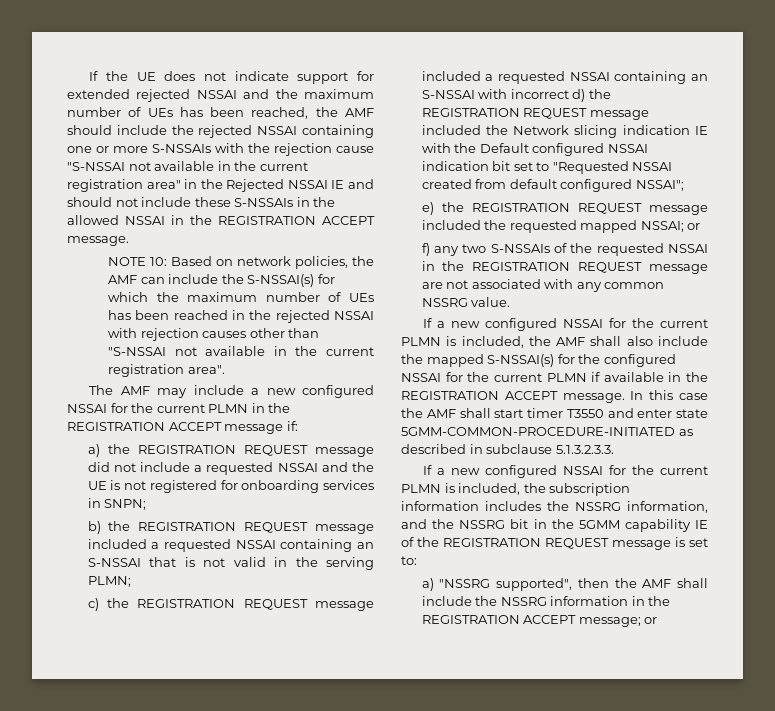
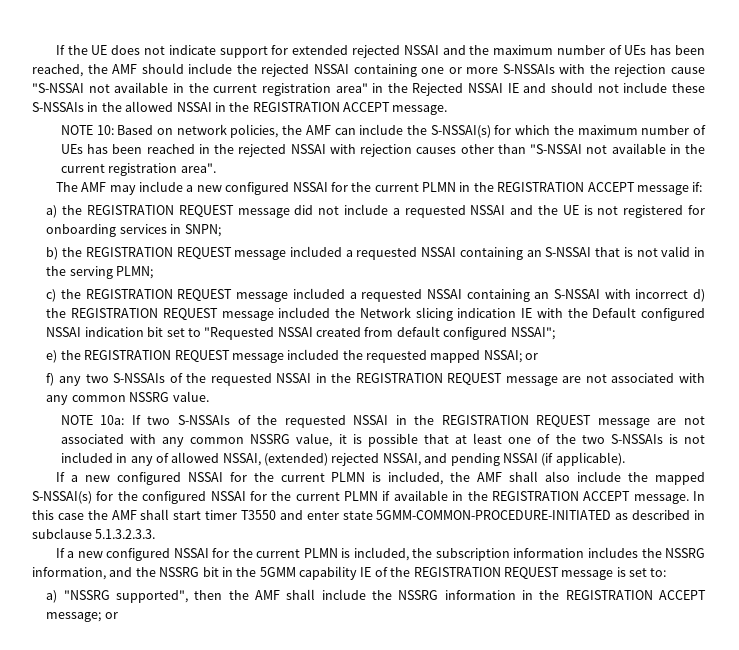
(511, 302) none -> [60,415,705,428] [60,433,705,447] [60,452,625,466] // NOTE 10a: If two S-NSSAIs of the requested NSSAI in the REGISTRATION REQUEST message are not associated with any common NSSRG value, it is possible that at least one of the two S-NSSAIs is not included in any of allowed NSSAI, (extended) rejected NSSAI, and pending NSSAI (if applicable).

